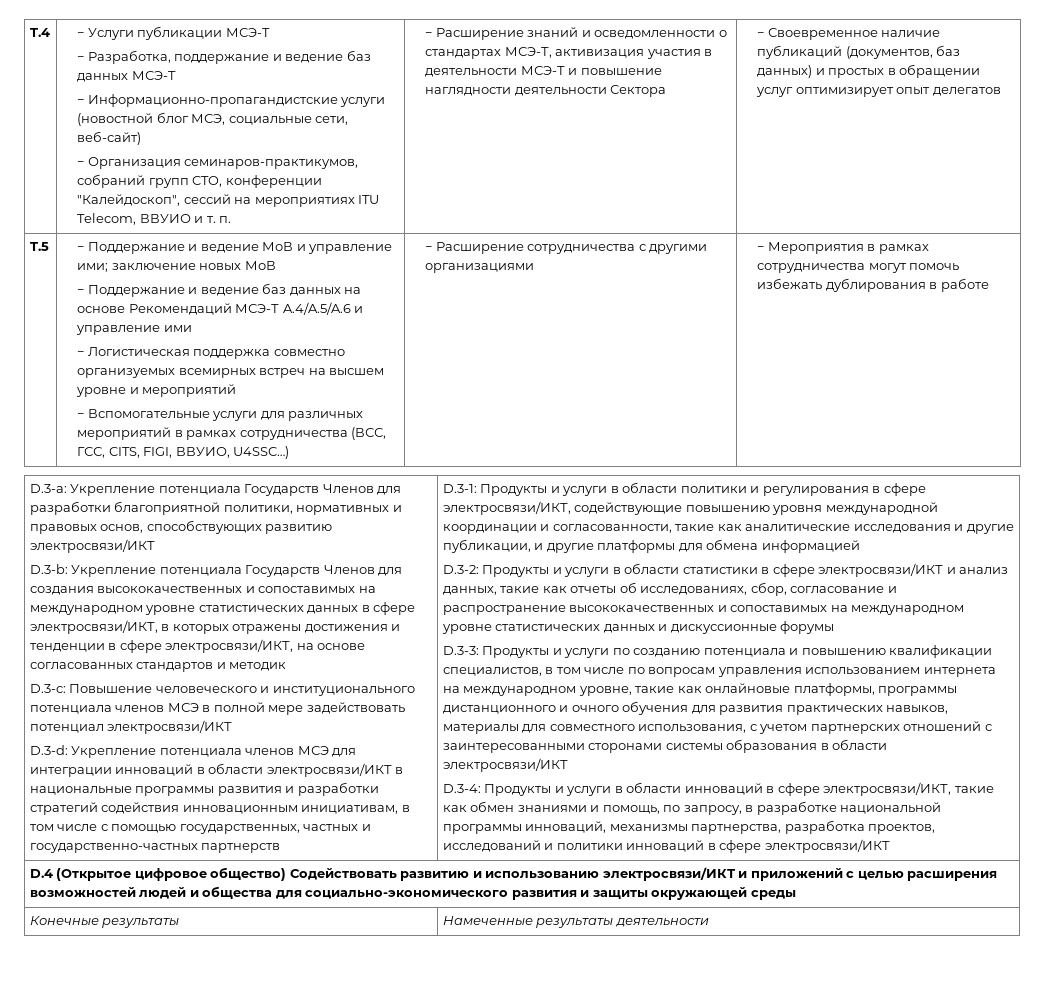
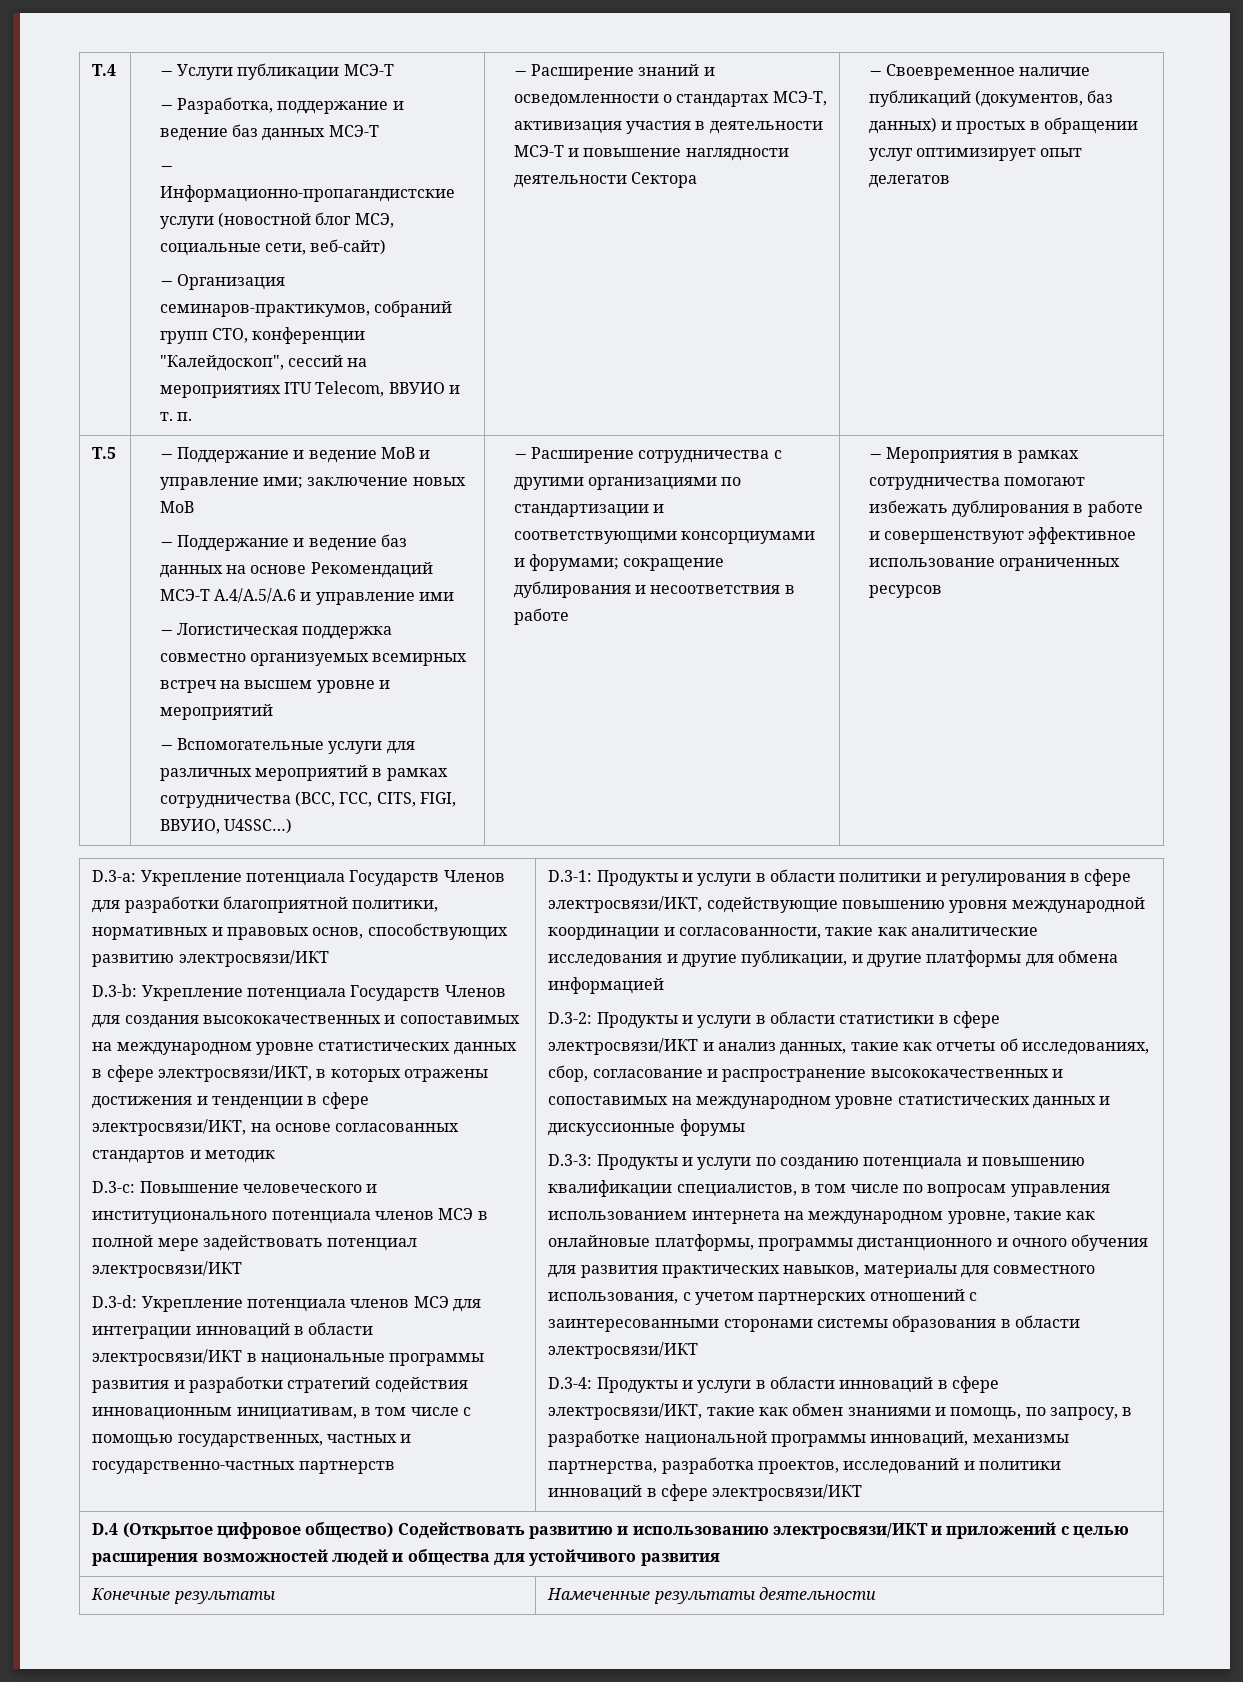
(535, 268) none -> [721,477,742,486] [513,504,664,517] [513,531,815,544] [513,554,725,571] [513,581,795,598] [513,608,569,625] по стандартизации и соответствующими консорциумами и форумами; сокращение дублирования и несоответствия в работе
[868,263,960,273] могут помочь -> [1003,477,1085,486] помогают
(989, 285) none -> [868,527,1137,544] [868,558,1120,571] [868,585,942,598] и совершенствуют эффективное использование ограниченных ресурсов
[305,887,796,900] социально-экономического развития и защиты окружающей среды -> [529,1549,720,1566] устойчивого развития

